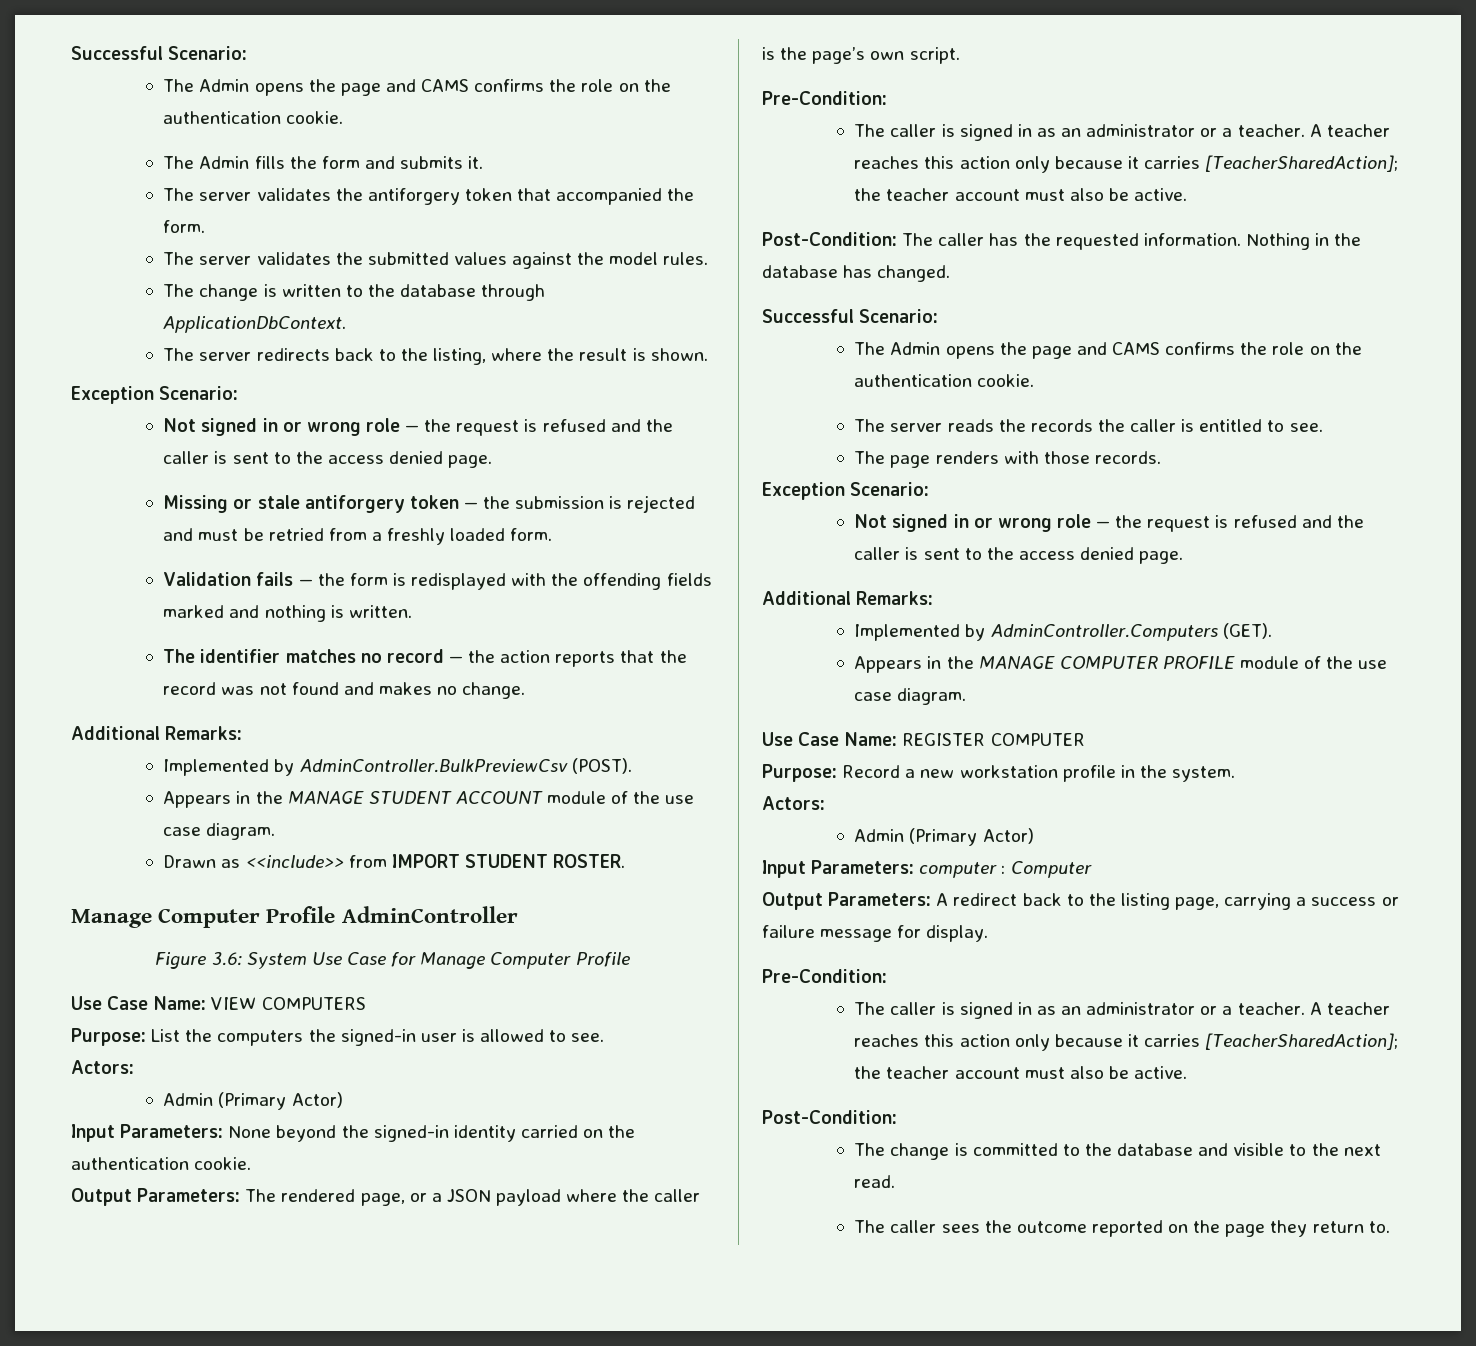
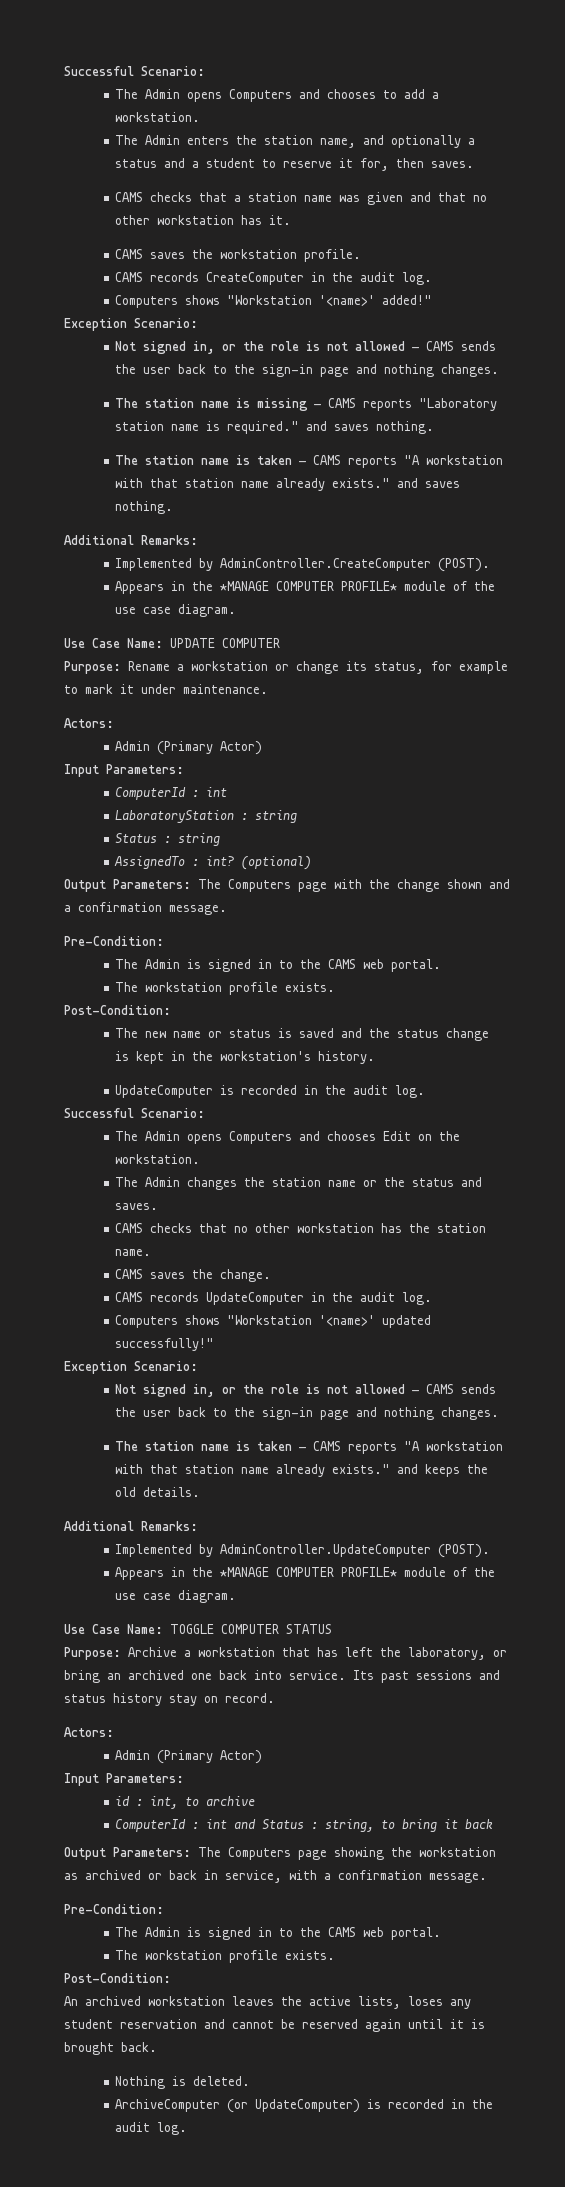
[71,46,248,60] [163,79,671,96] [163,111,344,124] [163,156,484,169] [163,188,695,205] [163,220,206,233] [163,252,709,269] [163,284,546,301] [163,316,347,333] [163,348,708,365] [71,386,239,404] [163,418,673,436] [163,451,493,468] [163,495,696,513] [163,528,553,545] [163,572,712,590] [163,605,412,622] [163,649,687,667] [163,682,526,699] [71,726,243,740] [163,758,632,776] [163,791,695,808] [163,823,276,840] [163,854,626,868] [71,906,518,928] [155,952,630,969] [71,996,366,1010] [71,1028,605,1046] [71,1060,134,1074] [163,1092,343,1110] [71,1124,636,1142] [71,1157,252,1170] [71,1188,701,1206] [762,47,960,64] [762,91,887,105] [854,124,1390,141] [854,155,1399,173] [854,188,1188,201] [762,232,1362,250] [762,265,951,282] [762,309,939,323] [854,342,1362,359] [854,374,1035,387] [854,419,1323,432] [854,451,1161,468] [762,482,930,500] [854,514,1364,532] [854,547,1184,564] [762,591,934,605] [854,623,1272,641] [854,656,1388,673] [854,688,967,705] [762,732,986,746] Successful Scenario: // The Admin opens the page and CAMS confirms the role on the authentication cookie. // The Admin fills the form and submits it. // The server validates the antiforgery token that accompanied the form. // The server validates the submitted values against the model rules. // The change is written to the database through ApplicationDbContext. // The server redirects back to the listing, where the result is shown. // Exception Scenario: // Not signed in or wrong role — the request is refused and the caller is sent to the access denied page. // Missing or stale antiforgery token — the submission is rejected and must be retried from a freshly loaded form. // Validation fails — the form is redisplayed with the offending fields marked and nothing is written. // The identifier matches no record — the action reports that the record was not found and makes no change. // Additional Remarks: // Implemented by AdminController.BulkPreviewCsv (POST). // Appears in the MANAGE STUDENT ACCOUNT module of the use case diagram. // Drawn as <<include>> from IMPORT STUDENT ROSTER. // Manage Computer Profile AdminController // Figure 3.6: System Use Case for Manage Computer Profile // Use Case Name: VIEW COMPUTERS // Purpose: List the computers the signed-in user is allowed to see. // Actors: // Admin (Primary Actor) // Input Parameters: None beyond the signed-in identity carried on the authentication cookie. // Output Parameters: The rendered page, or a JSON payload where the caller is the page’s own script. // Pre-Condition: // The caller is signed in as an administrator or a teacher. A teacher reaches this action only because it carries [TeacherSharedAction]; the teacher account must also be active. // Post-Condition: The caller has the requested information. Nothing in the database has changed. // Successful Scenario: // The Admin opens the page and CAMS confirms the role on the authentication cookie. // The server reads the records the caller is entitled to see. // The page renders with those records. // Exception Scenario: // Not signed in or wrong role — the request is refused and the caller is sent to the access denied page. // Additional Remarks: // Implemented by AdminController.Computers (GET). // Appears in the MANAGE COMPUTER PROFILE module of the use case diagram. // Use Case Name: REGISTER -> [64,66,205,76] [115,89,440,102] [115,112,201,122] [115,135,476,148] [115,158,475,171] [115,192,488,205] [115,215,292,225] [115,249,362,262] [115,272,433,285] [115,295,433,308] [64,318,198,331] [115,341,497,354] [115,364,500,377] [115,398,498,411] [115,421,435,434] [115,455,504,468] [115,478,461,491] [115,501,174,514] [64,535,198,545] [115,558,491,572] [115,581,496,594] [115,604,237,617] [64,638,215,648] Successful Scenario: // The Admin opens Computers and chooses to add a workstation. // The Admin enters the station name, and optionally a status and a student to reserve it for, then saves. // CAMS checks that a station name was given and that no other workstation has it. // CAMS saves the workstation profile. // CAMS records CreateComputer in the audit log. // Computers shows "Workstation '<name>' added!" // Exception Scenario: // Not signed in, or the role is not allowed — CAMS sends the user back to the sign-in page and nothing changes. // The station name is missing — CAMS reports "Laboratory station name is required." and saves nothing. // The station name is taken — CAMS reports "A workstation with that station name already exists." and saves nothing. // Additional Remarks: // Implemented by AdminController.CreateComputer (POST). // Appears in the *MANAGE COMPUTER PROFILE* module of the use case diagram. // Use Case Name: UPDATE
[842,765,1236,782] [762,796,825,810] [854,828,1034,846] [762,860,1092,878] [762,892,1399,910] [762,925,989,942] [762,969,887,983] [854,1002,1390,1019] [854,1033,1399,1051] [854,1066,1188,1079] [762,1110,897,1124] [854,1143,1381,1160] [854,1175,896,1188] [854,1220,1390,1237] Record a new workstation profile in the system. // Actors: // Admin (Primary Actor) // Input Parameters: computer : Computer // Output Parameters: A redirect back to the listing page, carrying a success or failure message for display. // Pre-Condition: // The caller is signed in as an administrator or a teacher. A teacher reaches this action only because it carries [TeacherSharedAction]; the teacher account must also be active. // Post-Condition: // The change is committed to the database and visible to the next read. // The caller sees the outcome reported on the page they return to. -> [128,661,508,674] [64,684,268,694] [64,718,114,728] [115,741,263,755] [64,764,184,777] [115,787,228,800] [115,810,298,823] [115,833,221,846] [114,856,312,870] [64,879,510,892] [64,902,227,915] [64,936,164,946] [115,959,442,972] [115,982,336,995] [64,1005,171,1015] [115,1028,490,1041] [115,1051,376,1064] [115,1085,426,1098] [64,1108,205,1118] [115,1131,461,1144] [115,1154,201,1164] [115,1177,483,1190] [115,1203,159,1210] [115,1223,487,1233] [115,1249,152,1256] [115,1269,272,1282] [115,1292,433,1305] [115,1315,432,1328] [115,1338,215,1351] [64,1361,198,1374] [115,1384,497,1397] [115,1407,500,1420] [115,1441,504,1454] [115,1464,489,1477] [115,1487,201,1497] [64,1521,198,1531] [115,1544,491,1558] [115,1567,496,1580] [115,1590,237,1603] [64,1624,332,1634] [64,1647,507,1660] [64,1670,500,1683] [64,1693,275,1706] [64,1727,114,1737] [115,1750,263,1764] [64,1773,184,1786] [115,1796,256,1809] [115,1819,494,1832] [64,1847,496,1860] [64,1870,487,1883] [64,1904,164,1914] [115,1927,442,1940] [115,1950,336,1963] [64,1973,171,1983] [64,1996,471,2009] [64,2019,485,2032] [64,2042,157,2055] [115,2076,251,2089] [115,2099,494,2113] [115,2122,188,2135] Rename a workstation or change its status, for example to mark it under maintenance. // Actors: // Admin (Primary Actor) // Input Parameters: // ComputerId : int // LaboratoryStation : string // Status : string // AssignedTo : int? (optional) // Output Parameters: The Computers page with the change shown and a confirmation message. // Pre-Condition: // The Admin is signed in to the CAMS web portal. // The workstation profile exists. // Post-Condition: // The new name or status is saved and the status change is kept in the workstation's history. // UpdateComputer is recorded in the audit log. // Successful Scenario: // The Admin opens Computers and chooses Edit on the workstation. // The Admin changes the station name or the status and saves. // CAMS checks that no other workstation has the station name. // CAMS saves the change. // CAMS records UpdateComputer in the audit log. // Computers shows "Workstation '<name>' updated successfully!" // Exception Scenario: // Not signed in, or the role is not allowed — CAMS sends the user back to the sign-in page and nothing changes. // The station name is taken — CAMS reports "A workstation with that station name already exists." and keeps the old details. // Additional Remarks: // Implemented by AdminController.UpdateComputer (POST). // Appears in the *MANAGE COMPUTER PROFILE* module of the use case diagram. // Use Case Name: TOGGLE COMPUTER STATUS // Purpose: Archive a workstation that has left the laboratory, or bring an archived one back into service. Its past sessions and status history stay on record. // Actors: // Admin (Primary Actor) // Input Parameters: // id : int, to archive // ComputerId : int and Status : string, to bring it back // Output Parameters: The Computers page showing the workstation as archived or back in service, with a confirmation message. // Pre-Condition: // The Admin is signed in to the CAMS web portal. // The workstation profile exists. // Post-Condition: // An archived workstation leaves the active lists, loses any student reservation and cannot be reserved again until it is brought back. // Nothing is deleted. // ArchiveComputer (or UpdateComputer) is recorded in the audit log.

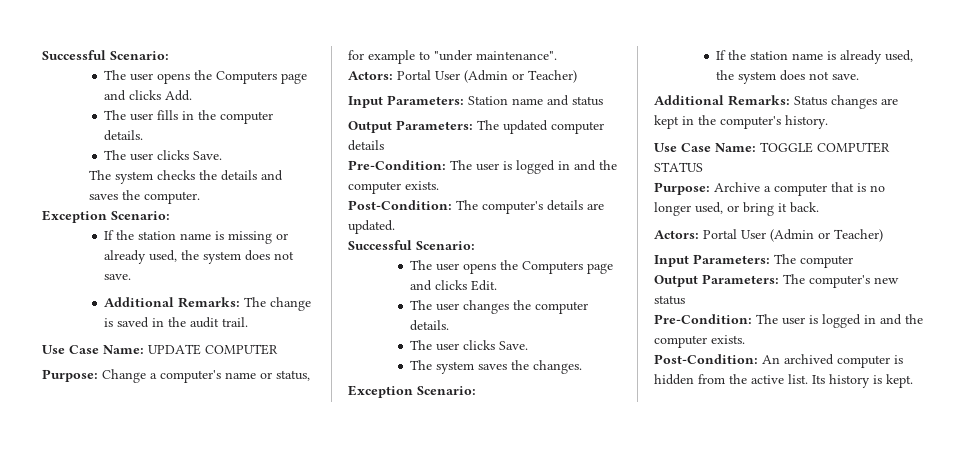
[64,66,205,76] [115,89,440,102] [115,112,201,122] [115,135,476,148] [115,158,475,171] [115,192,488,205] [115,215,292,225] [115,249,362,262] [115,272,433,285] [115,295,433,308] [64,318,198,331] [115,341,497,354] [115,364,500,377] [115,398,498,411] [115,421,435,434] [115,455,504,468] [115,478,461,491] [115,501,174,514] [64,535,198,545] [115,558,491,572] [115,581,496,594] [115,604,237,617] Successful Scenario: // The Admin opens Computers and chooses to add a workstation. // The Admin enters the station name, and optionally a status and a student to reserve it for, then saves. // CAMS checks that a station name was given and that no other workstation has it. // CAMS saves the workstation profile. // CAMS records CreateComputer in the audit log. // Computers shows "Workstation '<name>' added!" // Exception Scenario: // Not signed in, or the role is not allowed — CAMS sends the user back to the sign-in page and nothing changes. // The station name is missing — CAMS reports "Laboratory station name is required." and saves nothing. // The station name is taken — CAMS reports "A workstation with that station name already exists." and saves nothing. // Additional Remarks: // Implemented by AdminController.CreateComputer (POST). // Appears in the *MANAGE COMPUTER PROFILE* module of the use case diagram. -> [42,50,169,60] [104,70,308,84] [104,90,193,101] [104,110,274,124] [104,130,144,141] [104,150,223,161] [88,170,283,184] [88,190,200,204] [42,210,170,223] [104,230,289,244] [104,250,295,264] [104,274,132,280] [104,297,312,311] [104,317,249,328] Successful Scenario: // The user opens the Computers page and clicks Add. // The user fills in the computer details. // The user clicks Save. // The system checks the details and saves the computer. // Exception Scenario: // If the station name is missing or already used, the system does not save. // Additional Remarks: The change is saved in the audit trail.
[128,661,508,674] [64,684,268,694] [64,718,114,728] [115,741,263,755] [64,764,184,777] [115,787,228,800] [115,810,298,823] [115,833,221,846] [114,856,312,870] [64,879,510,892] [64,902,227,915] [64,936,164,946] [115,959,442,972] [115,982,336,995] [64,1005,171,1015] [115,1028,490,1041] [115,1051,376,1064] [115,1085,426,1098] [64,1108,205,1118] [115,1131,461,1144] [115,1154,201,1164] [115,1177,181,1187] Rename a workstation or change its status, for example to mark it under maintenance. // Actors: // Admin (Primary Actor) // Input Parameters: // ComputerId : int // LaboratoryStation : string // Status : string // AssignedTo : int? (optional) // Output Parameters: The Computers page with the change shown and a confirmation message. // Pre-Condition: // The Admin is signed in to the CAMS web portal. // The workstation profile exists. // Post-Condition: // The new name or status is saved and the status change is kept in the workstation's history. // UpdateComputer is recorded in the audit log. // Successful Scenario: // The Admin opens Computers and chooses Edit on the workstation. // The Admin -> [102,369,310,383] [348,50,557,64] [348,70,577,83] [348,95,603,108] [348,120,604,134] [348,140,384,151] [348,160,617,174] [348,181,439,194] [348,200,604,214] [348,220,395,234] [348,240,475,250] [410,260,614,274] [410,280,498,291] [410,300,460,311] Change a computer's name or status, for example to "under maintenance". // Actors: Portal User (Admin or Teacher) // Input Parameters: Station name and status // Output Parameters: The updated computer details // Pre-Condition: The user is logged in and the computer exists. // Post-Condition: The computer's details are updated. // Successful Scenario: // The user opens the Computers page and clicks Edit. // The user
[272,1177,483,1187] [115,1203,159,1210] [115,1223,487,1233] [115,1249,152,1256] [115,1269,272,1282] [115,1292,433,1305] [115,1315,432,1328] [115,1338,215,1351] [64,1361,198,1374] [115,1384,497,1397] [115,1407,500,1420] [115,1441,504,1454] [115,1464,489,1477] [115,1487,201,1497] [64,1521,198,1531] [115,1544,491,1558] [115,1567,496,1580] [115,1590,237,1603] station name or the status and saves. // CAMS checks that no other workstation has the station name. // CAMS saves the change. // CAMS records UpdateComputer in the audit log. // Computers shows "Workstation '<name>' updated successfully!" // Exception Scenario: // Not signed in, or the role is not allowed — CAMS sends the user back to the sign-in page and nothing changes. // The station name is taken — CAMS reports "A workstation with that station name already exists." and keeps the old details. // Additional Remarks: // Implemented by AdminController.UpdateComputer (POST). // Appears in the *MANAGE COMPUTER PROFILE* module of the use case diagram. -> [535,301,589,314] [410,320,450,331] [410,340,529,351] [410,360,583,374] [348,385,476,398] [716,50,914,64] [716,70,860,84] [654,95,898,109] [654,115,828,129] computer details. // The user clicks Save. // The system saves the changes. // Exception Scenario: // If the station name is already used, the system does not save. // Additional Remarks: Status changes are kept in the computer's history.
[198,1647,507,1660] [64,1670,500,1683] [64,1693,275,1706] [64,1727,114,1737] [115,1750,263,1764] [64,1773,184,1786] [115,1796,256,1809] [115,1819,494,1832] [64,1847,496,1860] [64,1870,487,1883] [64,1904,164,1914] [115,1927,442,1940] [115,1950,336,1963] [64,1973,171,1983] workstation that has left the laboratory, or bring an archived one back into service. Its past sessions and status history stay on record. // Actors: // Admin (Primary Actor) // Input Parameters: // id : int, to archive // ComputerId : int and Status : string, to bring it back // Output Parameters: The Computers page showing the workstation as archived or back in service, with a confirmation message. // Pre-Condition: // The Admin is signed in to the CAMS web portal. // The workstation profile exists. // Post-Condition: // -> [774,182,885,196] [654,202,819,216] [654,229,883,242] [654,254,853,268] [654,274,899,288] [654,295,685,305] [654,314,923,328] [654,335,745,348] [654,354,758,364] computer that is no longer used, or bring it back. // Actors: Portal User (Admin or Teacher) // Input Parameters: The computer // Output Parameters: The computer's new status // Pre-Condition: The user is logged in and the computer exists. // Post-Condition:
[148,1996,471,2009] [64,2019,485,2032] [64,2042,157,2055] [115,2076,251,2089] [115,2099,494,2113] [115,2122,188,2135] workstation leaves the active lists, loses any student reservation and cannot be reserved again until it is brought back. // Nothing is deleted. // ArchiveComputer (or UpdateComputer) is recorded in the audit log. -> [837,355,903,368] [654,374,913,388] computer is hidden from the active list. Its history is kept.

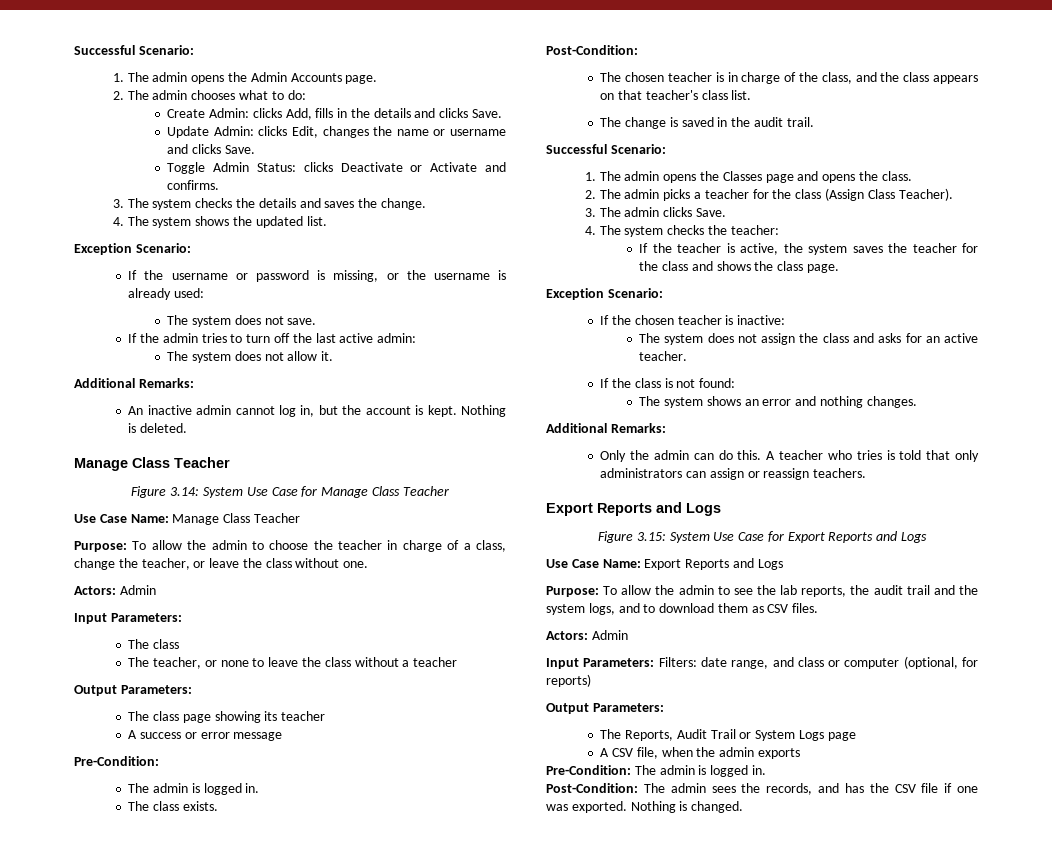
[42,50,169,60] [104,70,308,84] [104,90,193,101] [104,110,274,124] [104,130,144,141] [104,150,223,161] Successful Scenario: // The user opens the Computers page and clicks Add. // The user fills in the computer details. // The user clicks Save. // -> [74,45,194,55] [112,72,378,84] [112,90,306,100] [167,108,503,120] [167,126,506,138] [167,144,255,154] [167,162,506,174] [167,180,220,190] [112,199,124,208] Successful Scenario: // 1. The admin opens the Admin Accounts page. // 2. The admin chooses what to do: // Create Admin: clicks Add, fills in the details and clicks Save. // Update Admin: clicks Edit, changes the name or username and clicks Save. // Toggle Admin Status: clicks Deactivate or Activate and confirms. // 3.
[143,191,200,204] [42,210,170,223] [104,230,289,244] [104,250,295,264] [104,274,132,280] [104,297,241,308] computer. // Exception Scenario: // If the station name is missing or already used, the system does not save. // Additional Remarks: -> [380,198,426,210] [112,216,327,228] [74,243,191,255] [128,270,506,282] [128,288,205,300] [167,315,317,327] [128,333,417,343] [167,351,334,363] [74,378,194,388] [128,405,507,417] [128,423,188,433] [74,457,230,471] [131,486,449,498] [74,513,300,525] [74,540,506,552] [74,558,369,570] [74,585,156,595] [74,613,182,624] [128,639,180,649] [128,657,458,669] [74,685,192,696] [128,711,326,723] [128,730,283,741] [74,756,159,766] [128,783,260,795] [128,801,218,811] [546,45,638,55] [600,72,978,84] [600,90,752,100] change. // 4. The system shows the updated list. // Exception Scenario: // If the username or password is missing, or the username is already used: // The system does not save. // If the admin tries to turn off the last active admin: // The system does not allow it. // Additional Remarks: // An inactive admin cannot log in, but the account is kept. Nothing is deleted. // Manage Class Teacher // Figure 3.14: System Use Case for Manage Class Teacher // Use Case Name: Manage Class Teacher // Purpose: To allow the admin to choose the teacher in charge of a class, change the teacher, or leave the class without one. // Actors: Admin // Input Parameters: // The class // The teacher, or none to leave the class without a teacher // Output Parameters: // The class page showing its teacher // A success or error message // Pre-Condition: // The admin is logged in. // The class exists. // Post-Condition: // The chosen teacher is in charge of the class, and the class appears on that teacher's class list. //
[42,344,278,355] [42,369,310,383] [348,50,557,64] [348,70,577,83] [348,95,603,108] [348,120,604,134] [348,140,384,151] [348,160,617,174] [348,181,439,194] [348,200,604,214] [348,220,395,234] [348,240,475,250] [410,260,614,274] [410,280,498,291] [410,300,589,314] [410,320,450,331] [410,340,529,351] [410,360,583,374] [348,385,476,398] [716,50,914,64] [716,70,860,84] [654,95,898,109] [654,115,828,129] [654,142,890,153] [654,162,703,172] [654,182,885,196] [654,202,819,216] [654,229,883,242] [654,254,853,268] [654,274,899,288] [654,295,685,305] [654,314,923,328] [654,335,745,348] [654,354,903,368] [654,374,913,388] // Use Case Name: UPDATE COMPUTER // Purpose: Change a computer's name or status, for example to "under maintenance". // Actors: Portal User (Admin or Teacher) // Input Parameters: Station name and status // Output Parameters: The updated computer details // Pre-Condition: The user is logged in and the computer exists. // Post-Condition: The computer's details are updated. // Successful Scenario: // The user opens the Computers page and clicks Edit. // The user changes the computer details. // The user clicks Save. // The system saves the changes. // Exception Scenario: // If the station name is already used, the system does not save. // Additional Remarks: Status changes are kept in the computer's history. // Use Case Name: TOGGLE COMPUTER STATUS // Purpose: Archive a computer that is no longer used, or bring it back. // Actors: Portal User (Admin or Teacher) // Input Parameters: The computer // Output Parameters: The computer's new status // Pre-Condition: The user is logged in and the computer exists. // Post-Condition: An archived computer is hidden from the active list. Its history is kept. -> [546,144,666,154] [584,171,912,183] [584,188,953,201] [584,207,727,217] [584,225,779,237] [639,243,978,255] [639,261,839,273] [546,288,663,300] [600,315,786,325] [639,333,978,345] [639,351,688,361] [600,378,736,388] [639,396,917,408] [546,423,666,433] [600,450,979,462] [600,468,867,480] [546,502,721,516] [597,531,928,543] [546,558,783,570] [546,585,978,597] [546,603,819,615] [546,630,628,640] [546,656,979,669] [546,674,591,687] [546,703,664,714] [600,729,856,741] [600,747,800,759] [546,765,766,777] [546,783,978,795] [546,801,744,813] // Successful Scenario: // 1. The admin opens the Classes page and opens the class. // 2. The admin picks a teacher for the class (Assign Class Teacher). // 3. The admin clicks Save. // 4. The system checks the teacher: // If the teacher is active, the system saves the teacher for the class and shows the class page. // Exception Scenario: // If the chosen teacher is inactive: // The system does not assign the class and asks for an active teacher. // If the class is not found: // The system shows an error and nothing changes. // Additional Remarks: // Only the admin can do this. A teacher who tries is told that only administrators can assign or reassign teachers. // Export Reports and Logs // Figure 3.15: System Use Case for Export Reports and Logs // Use Case Name: Export Reports and Logs // Purpose: To allow the admin to see the lab reports, the audit trail and the system logs, and to download them as CSV files. // Actors: Admin // Input Parameters: Filters: date range, and class or computer (optional, for reports) // Output Parameters: // The Reports, Audit Trail or System Logs page // A CSV file, when the admin exports // Pre-Condition: The admin is logged in. // Post-Condition: The admin sees the records, and has the CSV file if one was exported. Nothing is changed.

